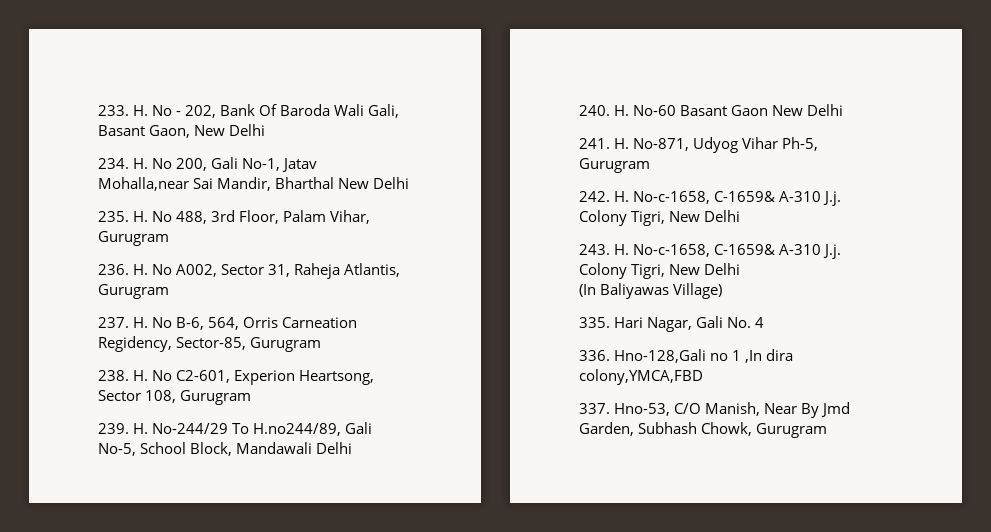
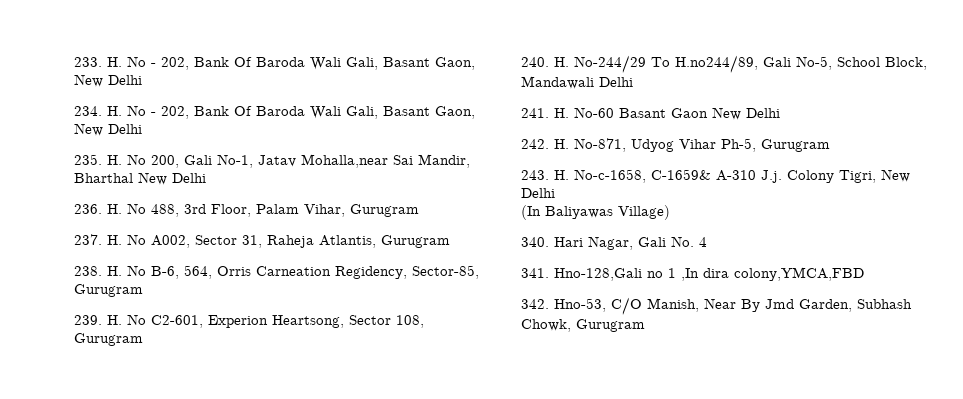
(173, 163) none -> [151,106,475,119] [74,123,142,136] [74,154,146,165] - 202, Bank Of Baroda Wali Gali, Basant Gaon, New Delhi // 235. H. No
[98,211,129,222] 235. -> [74,204,102,214] 236.
[98,264,129,275] 236. -> [74,234,102,245] 237.
[98,317,129,328] 237. -> [74,266,102,276] 238.
[98,370,129,381] 238. -> [74,315,102,325] 239.
[98,423,129,434] 239. -> [521,57,549,67] 240.
[579,105,610,116] 240. -> [521,108,549,118] 241.
[579,138,610,149] 241. -> [521,139,549,149] 242.
[579,191,842,206] [579,210,741,226] // 242. H. No-c-1658, C-1659& A-310 J.j. Colony Tigri, New Delhi -> (830, 145) none
[579,317,610,328] 335. -> [521,237,549,247] 340.
[579,350,610,361] 336. -> [521,268,549,278] 341.
[579,403,610,414] 337. -> [521,299,549,309] 342.

